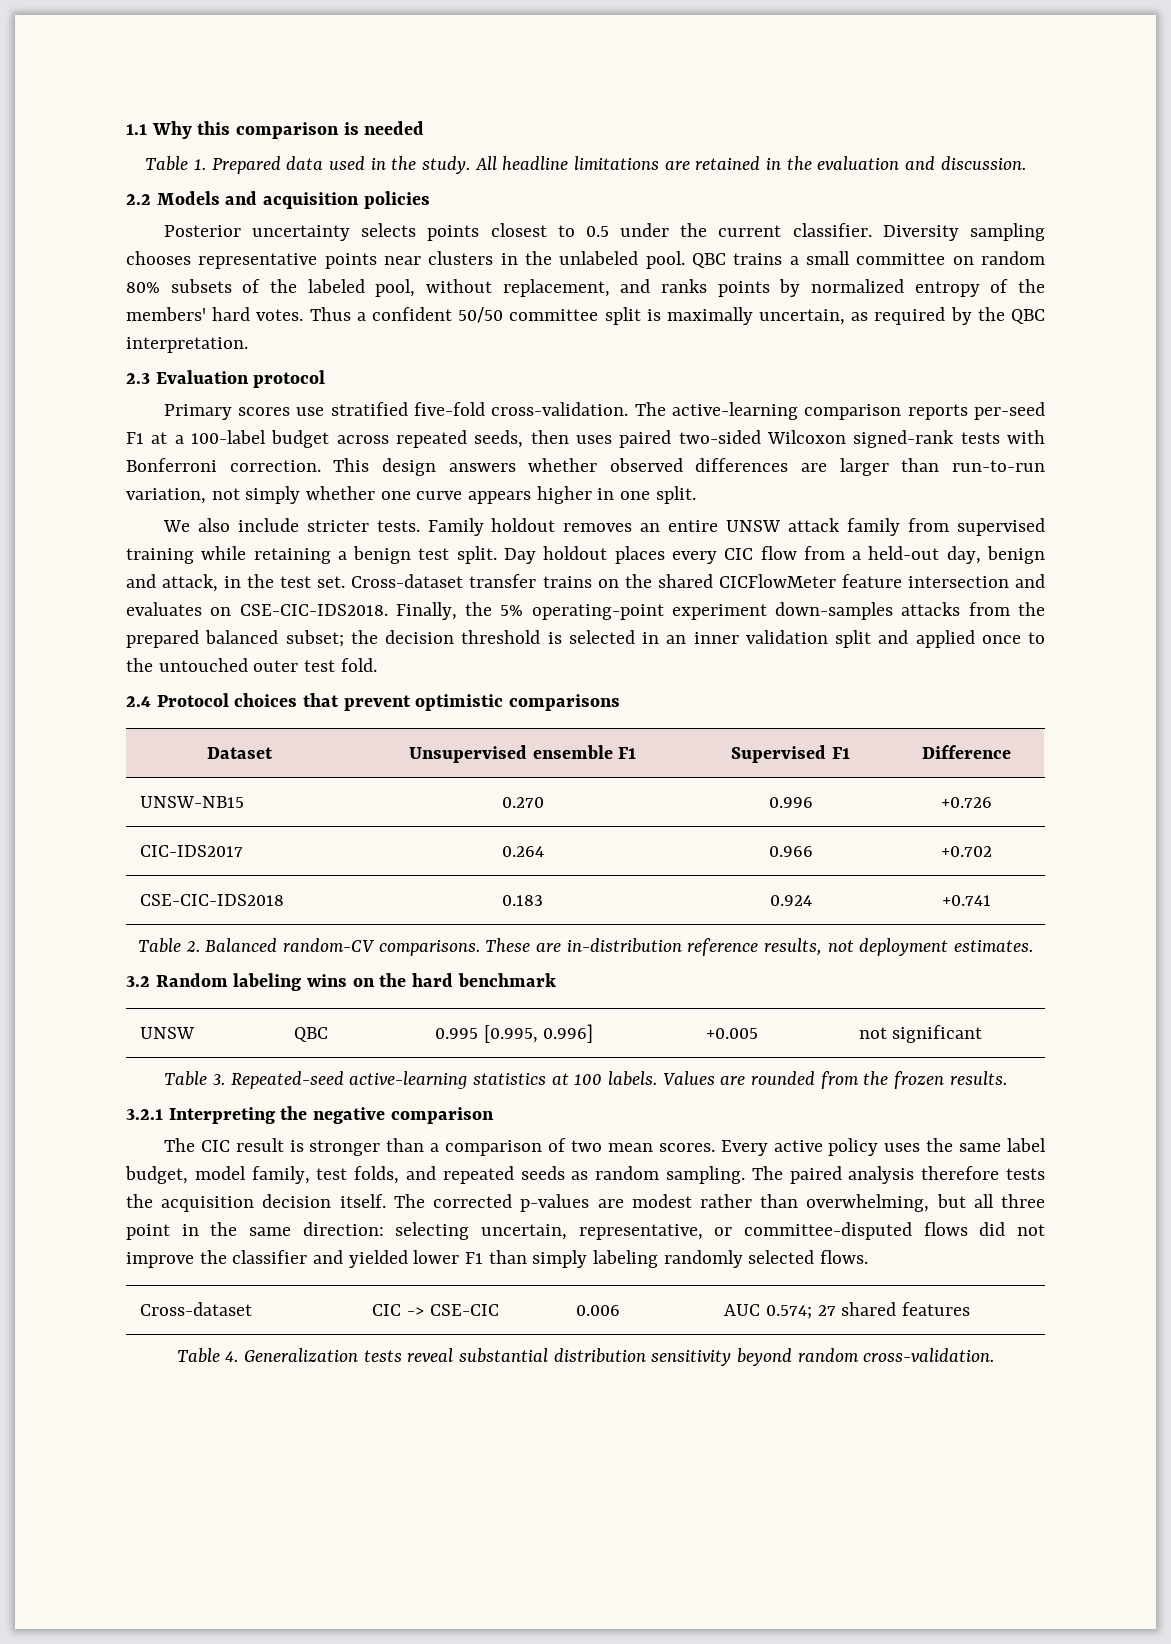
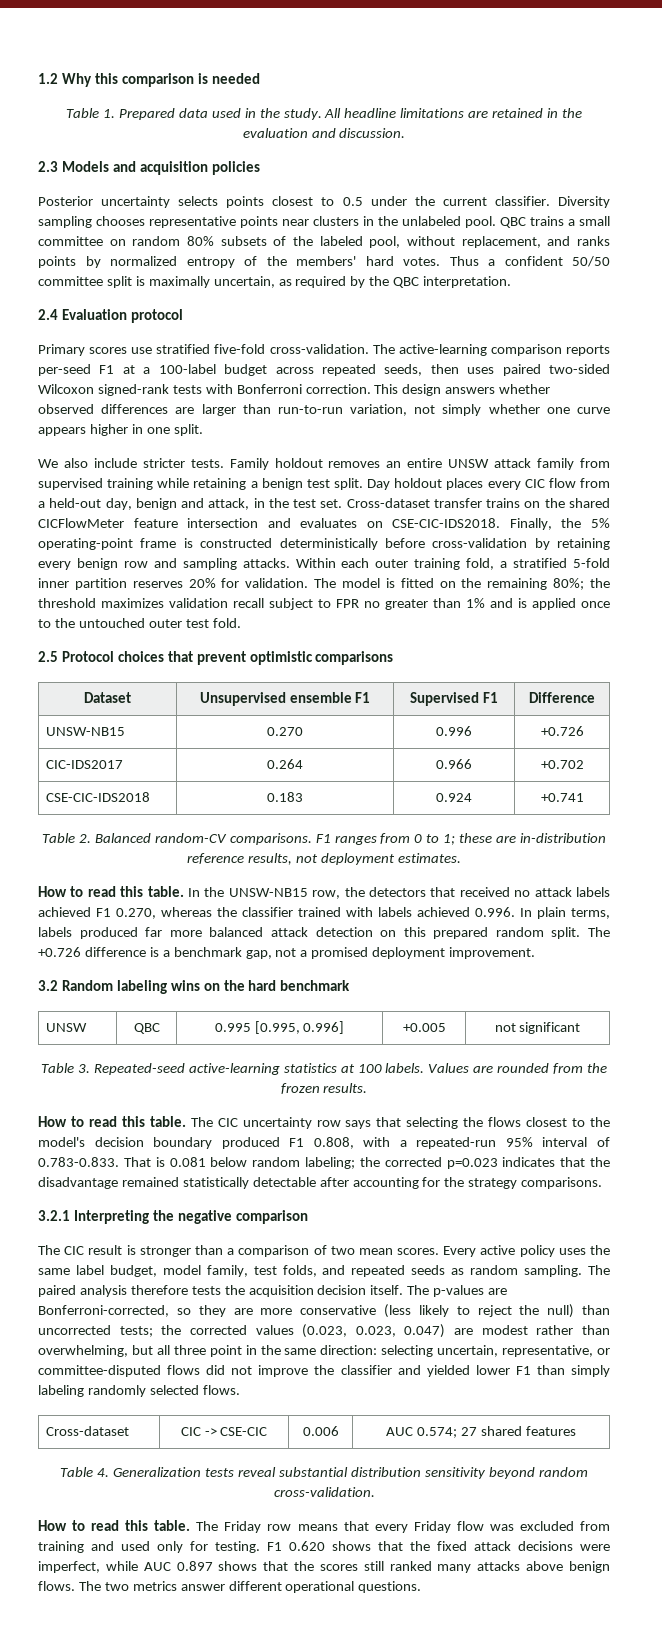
[126,124,147,135] 1.1 -> [38,73,58,84] 1.2
[126,194,151,205] 2.2 -> [38,161,58,172] 2.3
[126,373,150,384] 2.3 -> [38,309,58,320] 2.4
[671,602,1045,620] [126,630,909,648] experiment down-samples attacks from the prepared balanced subset; the decision threshold is selected in an inner validation split and -> [140,538,610,550] [38,558,610,570] [38,578,611,590] [38,598,527,610] frame is constructed deterministically before cross-validation by retaining every benign row and sampling attacks. Within each outer training fold, a stratified 5-fold inner partition reserves 20% for validation. The model is fitted on the remaining 80%; the threshold maximizes validation recall subject to FPR no greater than 1% and is
[126,696,151,707] 2.4 -> [38,651,58,662] 2.5
[485,938,531,952] These -> [315,833,493,845] F1 ranges from 0 to 1; these
(1034, 946) none -> [38,886,610,899] [38,907,610,919] [38,927,610,939] [38,947,536,959] // How to read this table. In the UNSW-NB15 row, the detectors that received no attack labels achieved F1 0.270, whereas the classifier trained with labels achieved 0.996. In plain terms, labels produced far more balanced attack detection on this prepared random split. The +0.726 difference is a benchmark gap, not a promised deployment improvement.
(1007, 1078) none -> [38,1116,610,1129] [38,1137,610,1149] [38,1157,610,1169] [38,1177,603,1189] // How to read this table. The CIC uncertainty row says that selecting the flows closest to the model's decision boundary produced F1 0.808, with a repeated-run 95% interval of 0.783-0.833. That is 0.081 below random labeling; the corrected p=0.023 indicates that the disadvantage remained statistically detectable after accounting for the strategy comparisons.
[433,1194,590,1212] corrected p-values -> [433,1285,508,1297] [38,1304,610,1318] [38,1324,446,1338] p-values are Bonferroni-corrected, so they are more conservative (less likely to reject the null) than uncorrected tests; the corrected values (0.023, 0.023, 0.047)
(995, 1355) none -> [38,1520,610,1533] [38,1541,610,1553] [38,1561,611,1573] [38,1581,422,1593] // How to read this table. The Friday row means that every Friday flow was excluded from training and used only for testing. F1 0.620 shows that the fixed attack decisions were imperfect, while AUC 0.897 shows that the scores still ranked many attacks above benign flows. The two metrics answer different operational questions.

